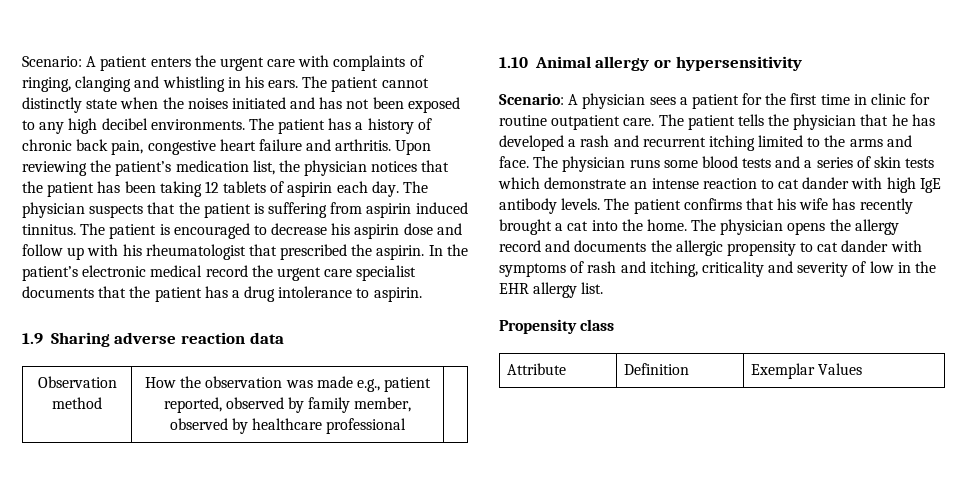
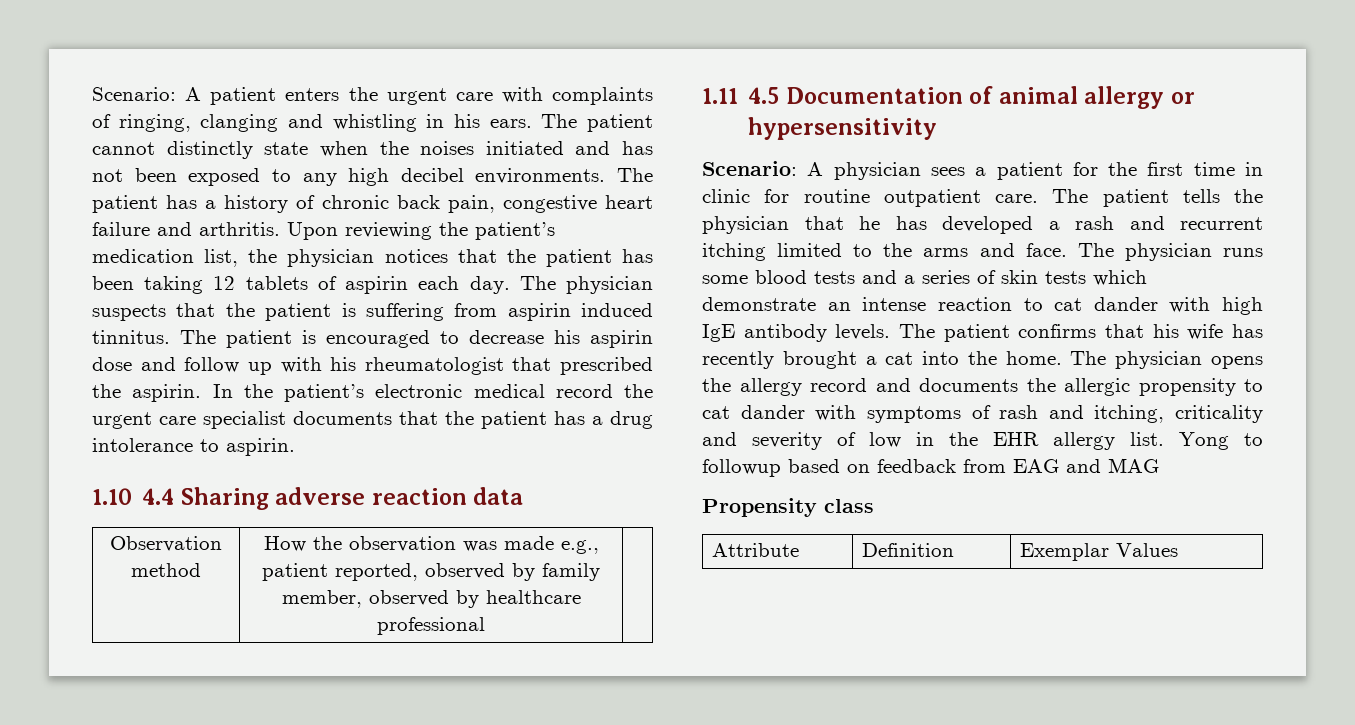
[22,333,43,344] 1.9 -> [92,488,175,505] 1.10 4.4
[499,56,591,68] 1.10 Animal -> [702,86,1078,104] 1.11 4.5 Documentation of animal
(604, 288) none -> [1179,432,1263,450] [702,458,1159,477] Yong to followup based on feedback from EAG and MAG

